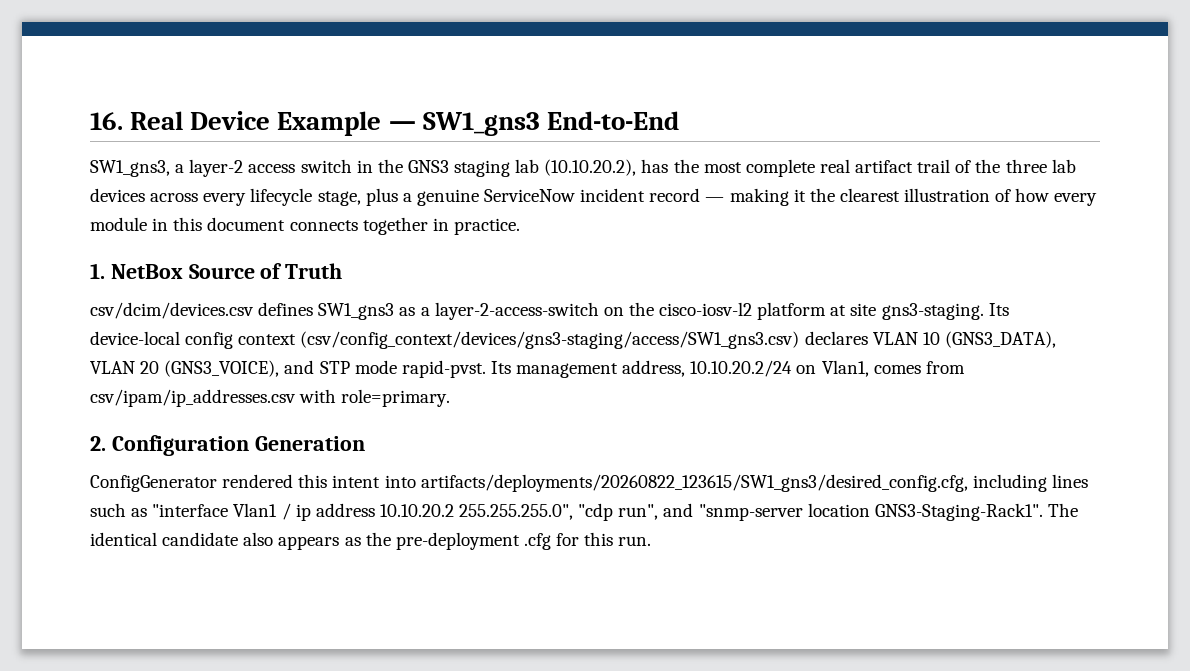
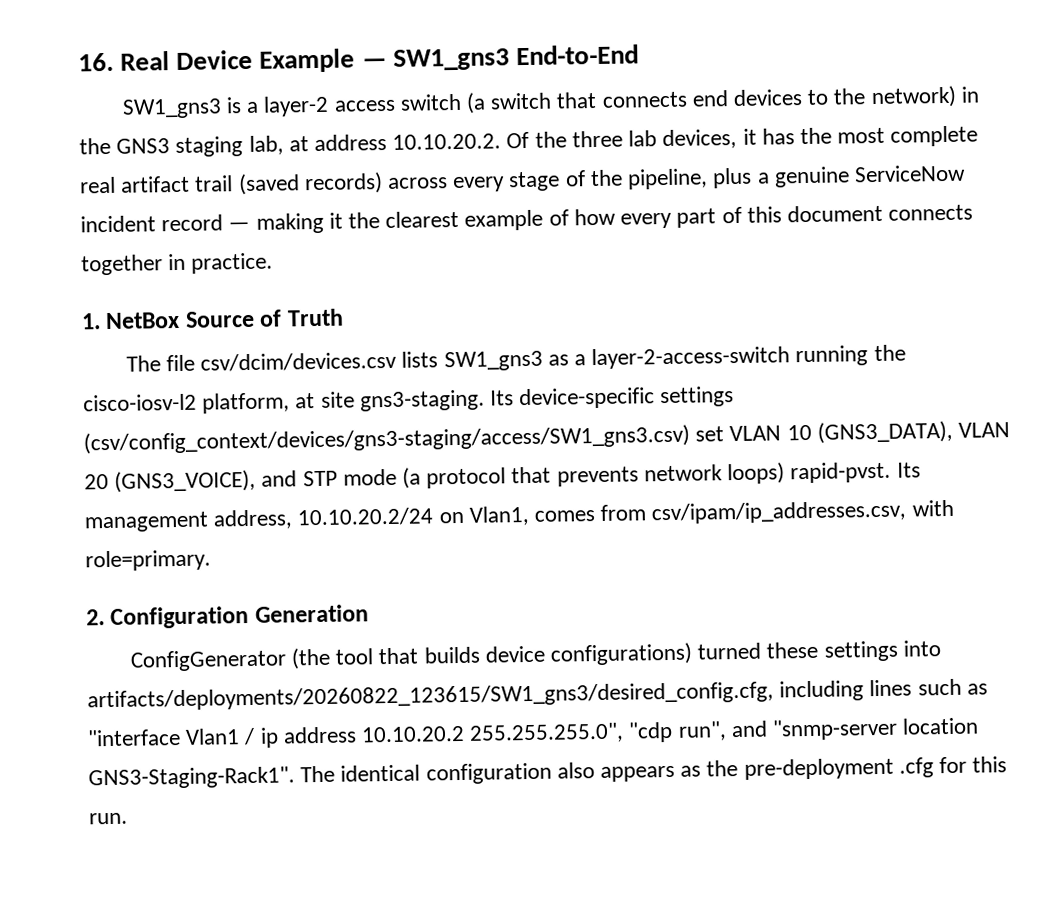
[90,160,170,177] SW1_gns3, -> [121,97,242,119] SW1_gns3 is
[356,159,637,177] in the GNS3 staging lab (10.10.20.2), -> [465,85,979,114] [79,128,757,158] (a switch that connects end devices to the network) in the GNS3 staging lab, at address 10.10.20.2. Of the three lab devices, it
[955,159,1076,173] [90,188,361,206] of the three lab devices across every lifecycle stage, -> [237,168,709,196] (saved records) across every stage of the pipeline,
[904,188,991,202] illustration -> [464,209,544,231] example
[90,217,169,231] module in -> [676,206,742,228] part of
[90,302,314,319] csv/dcim/devices.csv defines -> [125,351,439,372] The file csv/dcim/devices.csv lists
[603,307,624,316] on -> [795,345,869,367] running
[757,302,827,320] platform -> [202,392,291,414] platform,
[90,331,868,349] device-local config context (csv/config_context/devices/gns3-staging/access/SW1_gns3.csv) declares -> [519,386,735,410] [83,424,725,455] device-specific settings (csv/config_context/devices/gns3-staging/access/SW1_gns3.csv) set
(397, 367) none -> [402,462,786,489] (a protocol that prevents network loops)
[90,389,296,407] csv/ipam/ip_addresses.csv -> [651,500,907,525] csv/ipam/ip_addresses.csv,
[222,474,381,488] rendered this intent -> [290,640,898,670] (the tool that builds device configurations) turned these settings
[162,532,239,546] candidate -> [425,762,552,785] configuration

